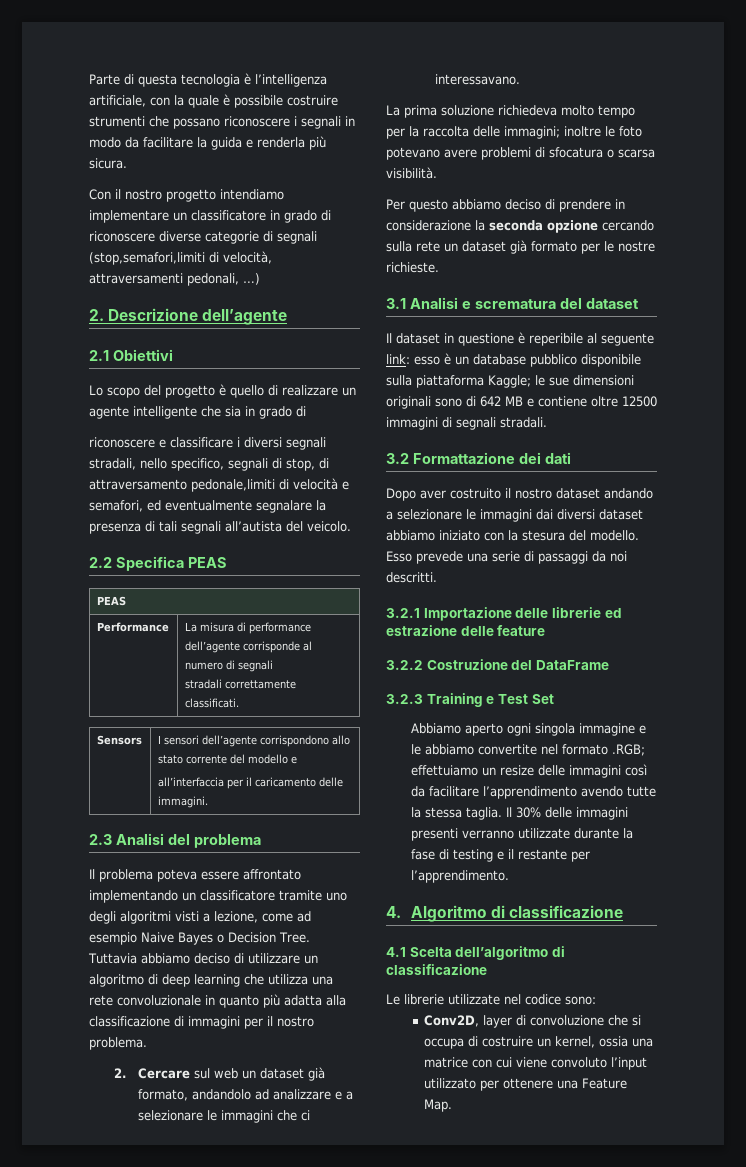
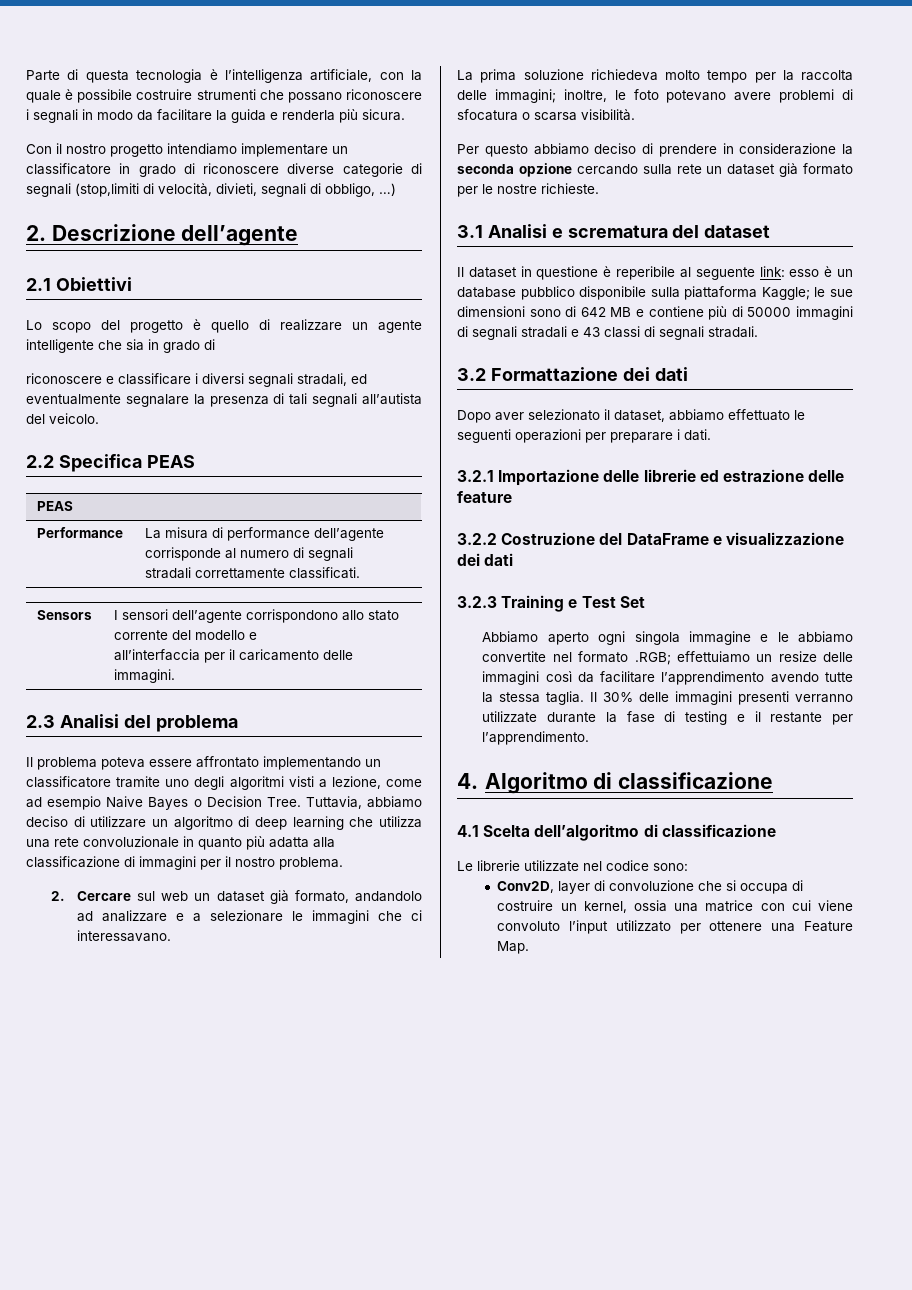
[89,252,205,265] (stop,semafori,limiti -> [75,183,139,197] (stop,limiti
[89,273,239,286] attraversamenti pedonali, -> [216,183,375,197] divieti, segnali di obbligo,
[140,458,329,471] [89,478,349,492] [89,500,143,512] nello specifico, segnali di stop, di attraversamento pedonale,limiti di velocità e semafori, -> (347, 379) none
[88,953,137,964] Tuttavia -> [305,796,362,809] Tuttavia,
[564,126,601,137] inoltre -> [563,89,607,102] inoltre,
[386,396,431,409] originali -> (525, 311) none
[591,396,657,407] [386,417,438,430] oltre 12500 immagini -> [708,306,853,320] [457,326,640,340] più di 50000 immagini di segnali stradali e 43 classi
[450,488,653,499] [386,509,643,522] [386,530,639,541] [386,551,627,564] [386,572,437,583] costruito il nostro dataset andando a selezionare le immagini dai diversi dataset abbiamo iniziato con la stesura del modello. Esso prevede una serie di passaggi da noi descritti. -> [528,409,805,422] [457,429,711,443] selezionato il dataset, abbiamo effettuato le seguenti operazioni per preparare i dati.
(609, 665) none -> [712,532,844,545] [457,553,514,566] e visualizzazione dei dati

